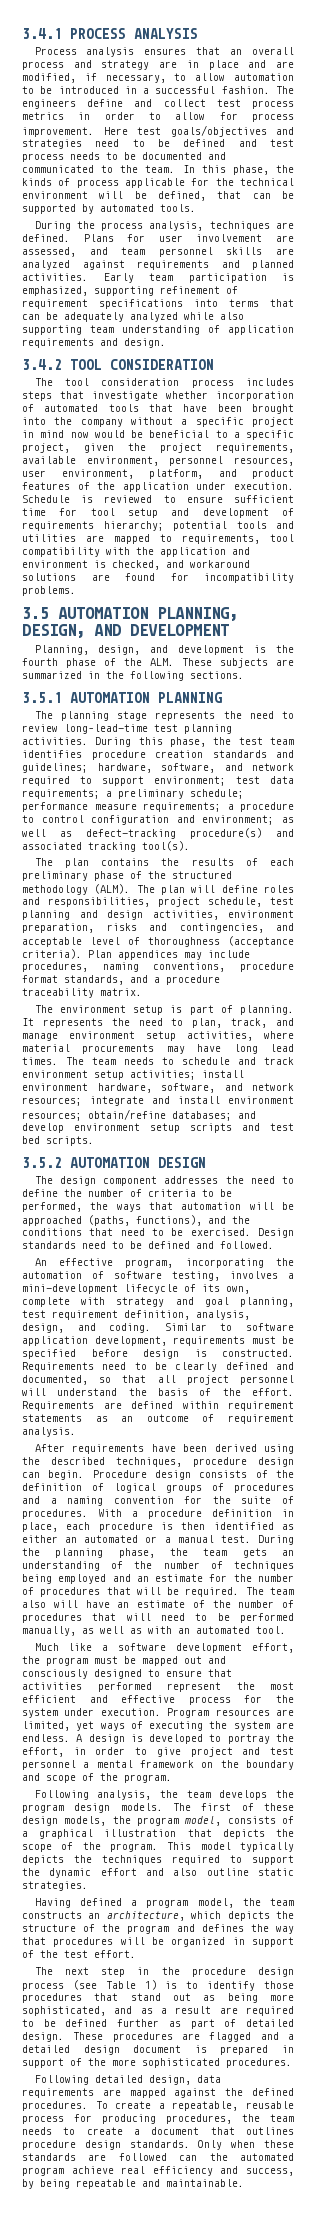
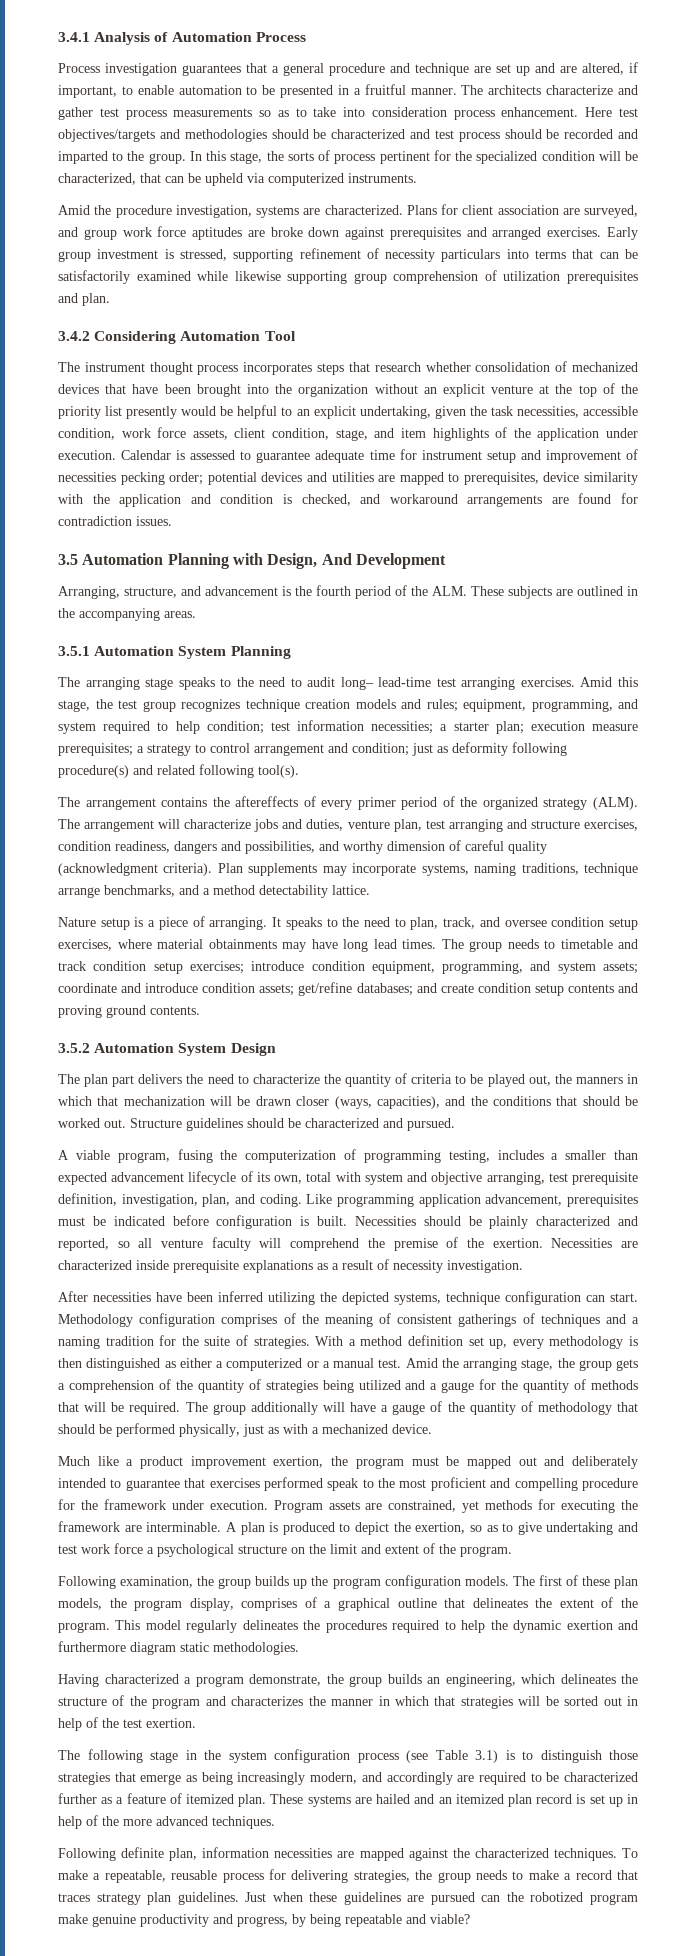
[70,28,198,39] [34,47,294,57] [22,60,295,70] [22,73,226,83] PROCESS ANALYSIS // Process analysis ensures that an overall process and strategy are in place and are modified, if necessary, to allow -> [94,32,306,45] [58,62,638,76] [58,85,174,98] Analysis of Automation Process // Process investigation guarantees that a general procedure and technique are set up and are altered, if important, to enable
[58,86,119,94] introduced -> [280,85,334,98] presented
[155,86,294,94] [22,99,294,109] [22,112,294,122] [22,125,294,137] [22,139,294,149] [22,152,226,162] [22,165,176,173] successful fashion. The engineers define and collect test process metrics in order to allow for process improvement. Here test goals/objectives and strategies need to be defined and test process needs to be documented and communicated to the team. -> [364,84,638,95] [58,107,638,120] [58,129,638,142] [58,151,186,164] fruitful manner. The architects characterize and gather test process measurements so as to take into consideration process enhancement. Here test objectives/targets and methodologies should be characterized and test process should be recorded and imparted to the group.
[232,165,294,175] [22,178,52,186] phase, the kinds -> [230,151,314,164] stage, the sorts
[125,178,294,188] [22,191,294,201] [22,204,196,214] [34,221,294,231] [22,234,294,242] [22,247,294,257] [22,260,294,270] [22,273,294,283] [22,286,88,296] applicable for the technical environment will be defined, that can be supported by automated tools. // During the process analysis, techniques are defined. Plans for user involvement are assessed, and team personnel skills are analyzed against requirements and planned activities. Early team participation is emphasized, -> [379,150,639,164] [58,173,417,186] [58,204,638,218] [58,226,638,240] [58,249,227,262] pertinent for the specialized condition will be characterized, that can be upheld via computerized instruments. // Amid the procedure investigation, systems are characterized. Plans for client association are surveyed, and group work force aptitudes are broke down against prerequisites and arranged exercises. Early group investment is stressed,
[22,299,183,309] requirement specifications -> [385,249,501,262] necessity particulars
[64,312,244,322] [22,325,294,335] [22,338,166,348] [22,359,214,370] [34,378,294,388] [22,391,294,401] [22,404,139,412] adequately analyzed while also supporting team understanding of application requirements and design. // 3.4.2 TOOL CONSIDERATION // The tool consideration process includes steps that investigate whether incorporation of automated tools -> [58,270,638,284] [58,293,110,306] [58,331,296,344] [58,361,638,375] [58,384,99,394] satisfactorily examined while likewise supporting group comprehension of utilization prerequisites and plan. // 3.4.2 Considering Automation Tool // The instrument thought process incorporates steps that research whether consolidation of mechanized devices
[80,417,294,427] [22,430,294,440] [22,443,294,453] [22,456,294,466] [22,469,294,479] [22,482,70,490] company without a specific project in mind now would be beneficial to a specific project, given the project requirements, available environment, personnel resources, user environment, platform, and product features -> [298,383,638,397] [58,405,638,419] [58,427,489,441] organization without an explicit venture at the top of the priority list presently would be helpful to an explicit undertaking, given the task necessities, accessible condition, work force assets, client condition, stage, and item highlights
[22,495,294,503] Schedule is reviewed to ensure sufficient -> [121,450,365,463] Calendar is assessed to guarantee adequate
[90,508,115,516] tool -> [421,450,482,460] instrument
[202,508,294,518] [22,521,267,531] development of requirements hierarchy; potential tools -> [545,449,639,463] [58,472,303,485] improvement of necessities pecking order; potential devices
[182,534,294,544] [22,547,100,557] requirements, tool compatibility -> [463,472,638,485] prerequisites, device similarity
[22,560,88,568] environment -> [220,494,274,504] condition
[22,573,76,581] solutions -> [467,495,543,507] arrangements
[204,573,294,583] [22,586,76,596] incompatibility problems. -> [58,516,172,526] contradiction issues.
[58,607,238,621] [22,624,229,638] [34,645,245,655] AUTOMATION PLANNING, DESIGN, AND DEVELOPMENT // Planning, design, and development -> [82,553,446,569] [58,586,278,599] Automation Planning with Design, And Development // Arranging, structure, and advancement
[66,658,96,668] phase -> [355,586,391,599] period
[22,671,244,681] summarized in the following sections. -> [577,586,638,596] [58,608,196,621] outlined in the accompanying areas.
[70,692,222,703] [34,711,294,721] [22,724,232,734] [22,737,294,747] [22,750,294,760] [22,763,294,773] [22,776,294,786] [22,789,244,799] [22,802,294,812] [22,815,294,825] [22,828,294,839] [22,842,136,852] AUTOMATION PLANNING // The planning stage represents the need to review long–lead-time test planning activities. During this phase, the test team identifies procedure creation standards and guidelines; hardware, software, and network required to support environment; test data requirements; a preliminary schedule; performance measure requirements; a procedure to control configuration and environment; as well as defect-tracking procedure(s) and associated tracking -> [94,646,291,659] [58,677,638,690] [58,699,638,712] [58,720,639,734] [58,742,567,756] [58,764,254,778] Automation System Planning // The arranging stage speaks to the need to audit long– lead-time test arranging exercises. Amid this stage, the test group recognizes technique creation models and rules; equipment, programming, and system required to help condition; test information necessities; a starter plan; execution measure prerequisites; a strategy to control arrangement and condition; just as deformity following procedure(s) and related following
[64,858,89,868] plan -> [85,798,156,810] arrangement
[191,858,294,866] [22,871,232,881] [22,884,294,895] [22,897,294,907] [22,910,294,920] [22,923,294,933] [22,936,294,947] [22,949,250,960] [22,962,294,972] [22,975,220,985] [22,988,142,998] [34,1005,294,1015] [22,1018,103,1028] results of each preliminary phase of the structured methodology (ALM). The plan will define roles and responsibilities, project schedule, test planning and design activities, environment preparation, risks and contingencies, and acceptable level of thoroughness (acceptance criteria). Plan appendices may include procedures, naming conventions, procedure format standards, and a procedure traceability matrix. // The environment setup is part of planning. It represents -> [235,796,639,810] [58,819,639,832] [58,840,547,854] [58,863,639,876] [58,885,370,898] [58,916,338,930] aftereffects of every primer period of the organized strategy (ALM). The arrangement will characterize jobs and duties, venture plan, test arranging and structure exercises, condition readiness, dangers and possibilities, and worthy dimension of careful quality (acknowledgment criteria). Plan supplements may incorporate systems, naming traditions, technique arrange benchmarks, and a method detectability lattice. // Nature setup is a piece of arranging. It speaks to
[22,1031,253,1041] manage environment setup activities, -> [504,917,638,930] [58,939,112,951] oversee condition setup exercises,
[82,1044,155,1054] procurements -> [208,939,277,949] obtainments
[92,1057,230,1065] team needs to schedule -> [469,939,613,952] group needs to timetable
[22,1070,244,1080] [22,1083,294,1093] [22,1096,294,1106] [22,1109,256,1121] [22,1123,294,1133] [22,1136,94,1146] [22,1157,206,1168] [34,1176,294,1186] [22,1189,232,1197] [22,1202,294,1212] [22,1215,250,1226] [22,1228,294,1238] [22,1241,274,1249] [34,1258,294,1268] [22,1271,294,1281] [22,1284,250,1294] [22,1297,294,1307] [22,1310,250,1320] [22,1323,294,1333] [22,1336,294,1346] [22,1349,294,1359] [22,1362,294,1372] [22,1375,294,1385] [22,1388,294,1396] [22,1401,294,1411] [22,1414,294,1424] [22,1427,76,1437] environment setup activities; install environment hardware, software, and network resources; integrate and install environment resources; obtain/refine databases; and develop environment setup scripts and test bed scripts. // 3.5.2 AUTOMATION DESIGN // The design component addresses the need to define the number of criteria to be performed, the ways that automation will be approached (paths, functions), and the conditions that need to be exercised. Design standards need to be defined and followed. // An effective program, incorporating the automation of software testing, involves a mini-development lifecycle of its own, complete with strategy and goal planning, test requirement definition, analysis, design, and coding. Similar to software application development, requirements must be specified before design is constructed. Requirements need to be clearly defined and documented, so that all project personnel will understand the basis of the effort. Requirements are defined within requirement statements as an outcome of requirement analysis. -> [93,961,638,974] [58,982,638,996] [58,1005,200,1018] [58,1043,276,1056] [58,1073,638,1087] [58,1096,638,1109] [58,1118,455,1131] [58,1149,638,1163] [58,1171,638,1185] [58,1193,638,1207] [58,1215,638,1229] [58,1237,638,1251] [58,1259,523,1273] condition setup exercises; introduce condition equipment, programming, and system assets; coordinate and introduce condition assets; get/refine databases; and create condition setup contents and proving ground contents. // 3.5.2 Automation System Design // The plan part delivers the need to characterize the quantity of criteria to be played out, the manners in which that mechanization will be drawn closer (ways, capacities), and the conditions that should be worked out. Structure guidelines should be characterized and pursued. // A viable program, fusing the computerization of programming testing, includes a smaller than expected advancement lifecycle of its own, total with system and objective arranging, test prerequisite definition, investigation, plan, and coding. Like programming application advancement, prerequisites must be indicated before configuration is built. Necessities should be plainly characterized and reported, so all venture faculty will comprehend the premise of the exertion. Necessities are characterized inside prerequisite explanations as a result of necessity investigation.
[72,1444,294,1454] [22,1457,294,1467] [22,1470,294,1480] [22,1483,294,1493] requirements have been derived using the described techniques, procedure design can begin. Procedure design consists of the definition of logical groups of procedures -> [93,1291,638,1305] [58,1313,600,1327] necessities have been inferred utilizing the depicted systems, technique configuration can start. Methodology configuration comprises of the meaning of consistent gatherings of techniques
[113,1496,174,1504] convention -> [105,1336,154,1346] tradition
[22,1509,88,1519] procedures. -> [253,1336,310,1349] strategies.
[148,1509,294,1519] [22,1522,153,1532] procedure definition in place, each procedure -> [360,1335,624,1349] method definition set up, every methodology
[213,1522,274,1530] identified -> [86,1358,161,1371] distinguished
[65,1535,139,1543] an automated -> [216,1358,303,1371] a computerized
[258,1535,294,1545] [22,1548,295,1558] [22,1561,294,1571] [22,1574,294,1584] [22,1587,101,1597] During the planning phase, the team gets an understanding of the number of techniques being employed and an estimate for the number of procedures -> [405,1358,638,1371] [58,1379,638,1393] Amid the arranging stage, the group gets a comprehension of the quantity of strategies being utilized and a gauge for the quantity of methods
[270,1587,294,1595] [22,1600,294,1608] [22,1613,294,1623] [22,1626,286,1636] team also will have an estimate of the number of procedures that will need to be performed manually, as well as with an automated tool. -> [212,1401,638,1415] [58,1423,432,1437] group additionally will have a gauge of the quantity of methodology that should be performed physically, just as with a mechanized device.
[118,1643,294,1653] software development effort, -> [140,1456,324,1469] product improvement exertion,
[22,1669,232,1679] [22,1682,294,1692] [22,1695,294,1705] [22,1708,58,1718] consciously designed to ensure that activities performed represent the most efficient and effective process for the system -> [571,1456,638,1469] [58,1477,638,1491] [58,1499,166,1510] deliberately intended to guarantee that exercises performed speak to the most proficient and compelling procedure for the framework
[215,1709,294,1716] [22,1721,294,1731] [22,1734,294,1744] [22,1747,126,1757] resources are limited, yet ways of executing the system are endless. A design is developed to portray the effort, in order -> [328,1499,638,1513] [58,1521,498,1535] assets are constrained, yet methods for executing the framework are interminable. A plan is produced to depict the exertion, so as
[190,1747,294,1757] [22,1760,294,1770] [22,1773,76,1783] project and test personnel a mental framework on the boundary and scope -> [546,1522,638,1535] [58,1543,419,1557] undertaking and test work force a psychological structure on the limit and extent
[97,1790,294,1800] [22,1803,111,1813] analysis, the team develops the program design -> [120,1575,461,1589] examination, the group builds up the program configuration
[22,1816,58,1826] design -> [613,1576,638,1589] plan
[184,1816,276,1826] model, consists -> [189,1598,298,1611] display, comprises
[104,1829,294,1839] [22,1844,52,1852] illustration that depicts the scope -> [397,1598,594,1608] outline that delineates the extent
[240,1842,294,1852] [22,1855,294,1865] typically depicts the techniques required to support -> [186,1620,486,1633] regularly delineates the procedures required to help
[100,1868,294,1876] [22,1881,88,1891] effort and also outline static strategies. -> [566,1620,638,1630] [58,1641,299,1655] exertion and furthermore diagram static methodologies.
[79,1898,122,1906] defined -> [104,1674,179,1684] characterized
[197,1898,294,1908] [22,1911,270,1921] model, the team constructs an architecture, which depicts -> [249,1674,616,1687] demonstrate, the group builds an engineering, which delineates
[201,1924,294,1934] [22,1937,294,1947] defines the way that procedures will be organized in support -> [231,1696,638,1709] [58,1718,82,1731] characterizes the manner in which that strategies will be sorted out in help
[94,1950,136,1958] [34,1967,294,1977] effort. // The next step in the procedure design -> [146,1718,196,1728] [58,1749,350,1763] exertion. // The following stage in the system configuration
[144,1980,157,1990] 1) -> [475,1750,498,1763] 3.1)
[207,1981,294,1991] [22,1993,294,2003] [22,2006,212,2016] identify those procedures that stand out as being more sophisticated, and as a result -> [540,1750,638,1763] [58,1772,453,1785] distinguish those strategies that emerge as being increasingly modern, and accordingly
[65,2019,108,2027] defined -> [563,1772,638,1782] characterized
[190,2019,294,2029] [22,2032,295,2042] [22,2045,294,2055] [22,2058,64,2068] part of detailed design. These procedures are flagged and a detailed design document is prepared in support -> [116,1793,639,1807] [58,1816,82,1829] a feature of itemized plan. These systems are hailed and an itemized plan record is set up in help
[142,2058,292,2068] [34,2075,221,2085] [22,2088,294,2098] [22,2101,152,2111] sophisticated procedures. // Following detailed design, data requirements are mapped against the defined procedures. To create -> [156,1816,275,1829] [58,1847,638,1861] [58,1870,88,1880] advanced techniques. // Following definite plan, information necessities are mapped against the characterized techniques. To make
[102,2114,294,2124] [22,2127,294,2135] [22,2140,294,2150] [22,2153,294,2161] [22,2166,294,2176] producing procedures, the team needs to create a document that outlines procedure design standards. Only when these standards are followed can the automated program achieve real efficiency and success, -> [291,1870,638,1883] [58,1892,639,1905] [58,1914,288,1927] delivering strategies, the group needs to make a record that traces strategy plan guidelines. Just when these guidelines are pursued can the robotized program make genuine productivity and progress,
[166,2179,244,2187] maintainable. -> [430,1914,470,1924] viable?

